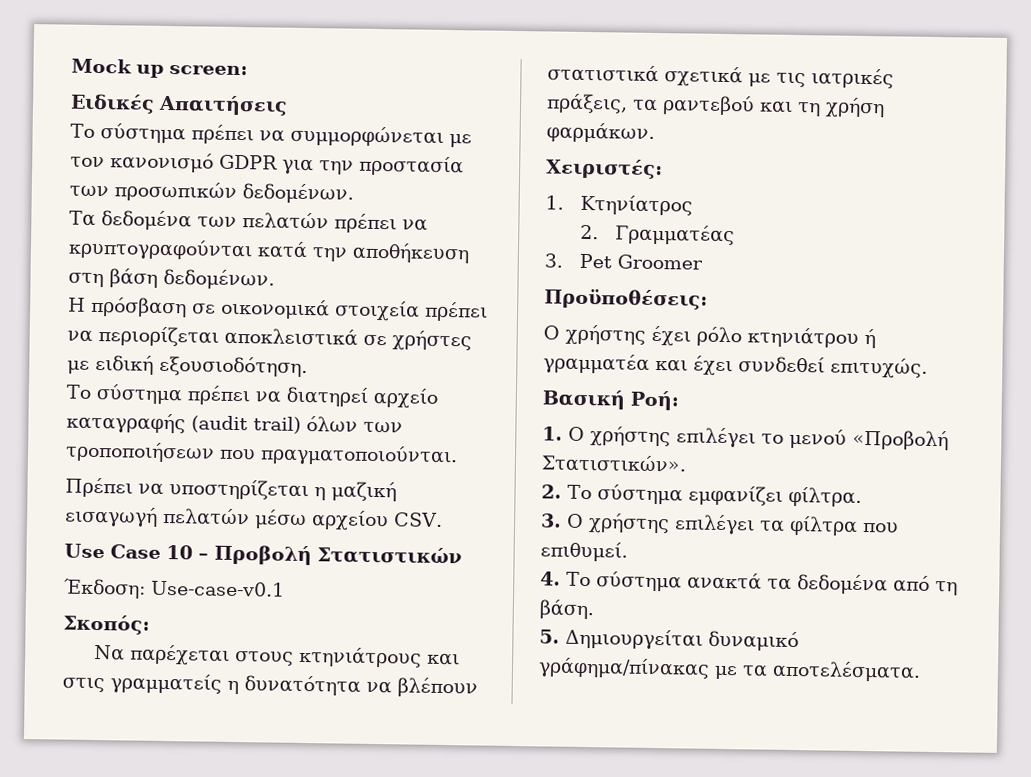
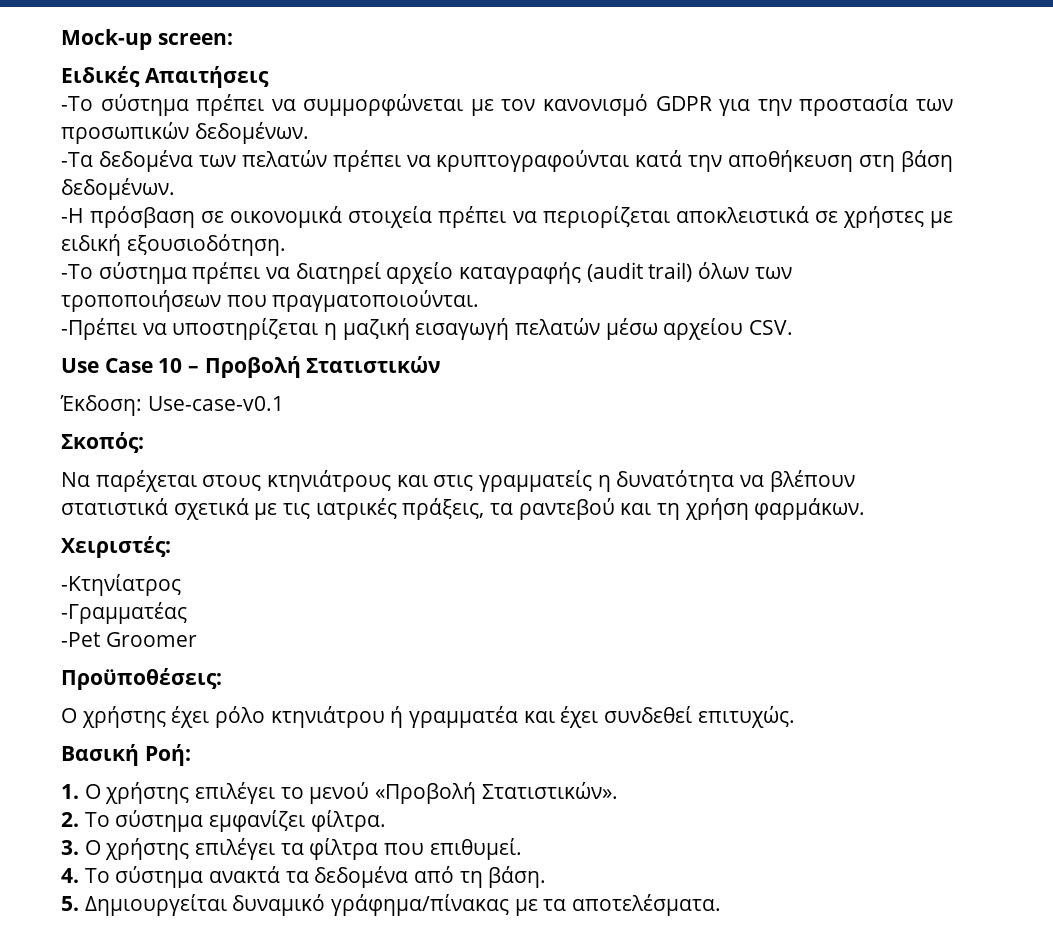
[71,58,164,78] Mock up -> [61,29,152,50] Mock-up
[70,123,95,138] Το -> [61,96,93,111] -Το
[69,210,96,226] Τα -> [61,152,93,167] -Τα
[68,297,86,312] Η -> [61,208,84,223] -Η
[66,384,92,399] Το -> [61,264,93,279] -Το
[65,477,133,498] Πρέπει -> [61,318,137,340] -Πρέπει
[545,194,693,216] [579,224,735,246] [544,253,612,269] 1. Κτηνίατρος // 2. Γραμματέας // 3. Pet -> [61,574,181,596] [61,602,187,624] [61,632,100,647] -Κτηνίατρος // -Γραμματέας // -Pet

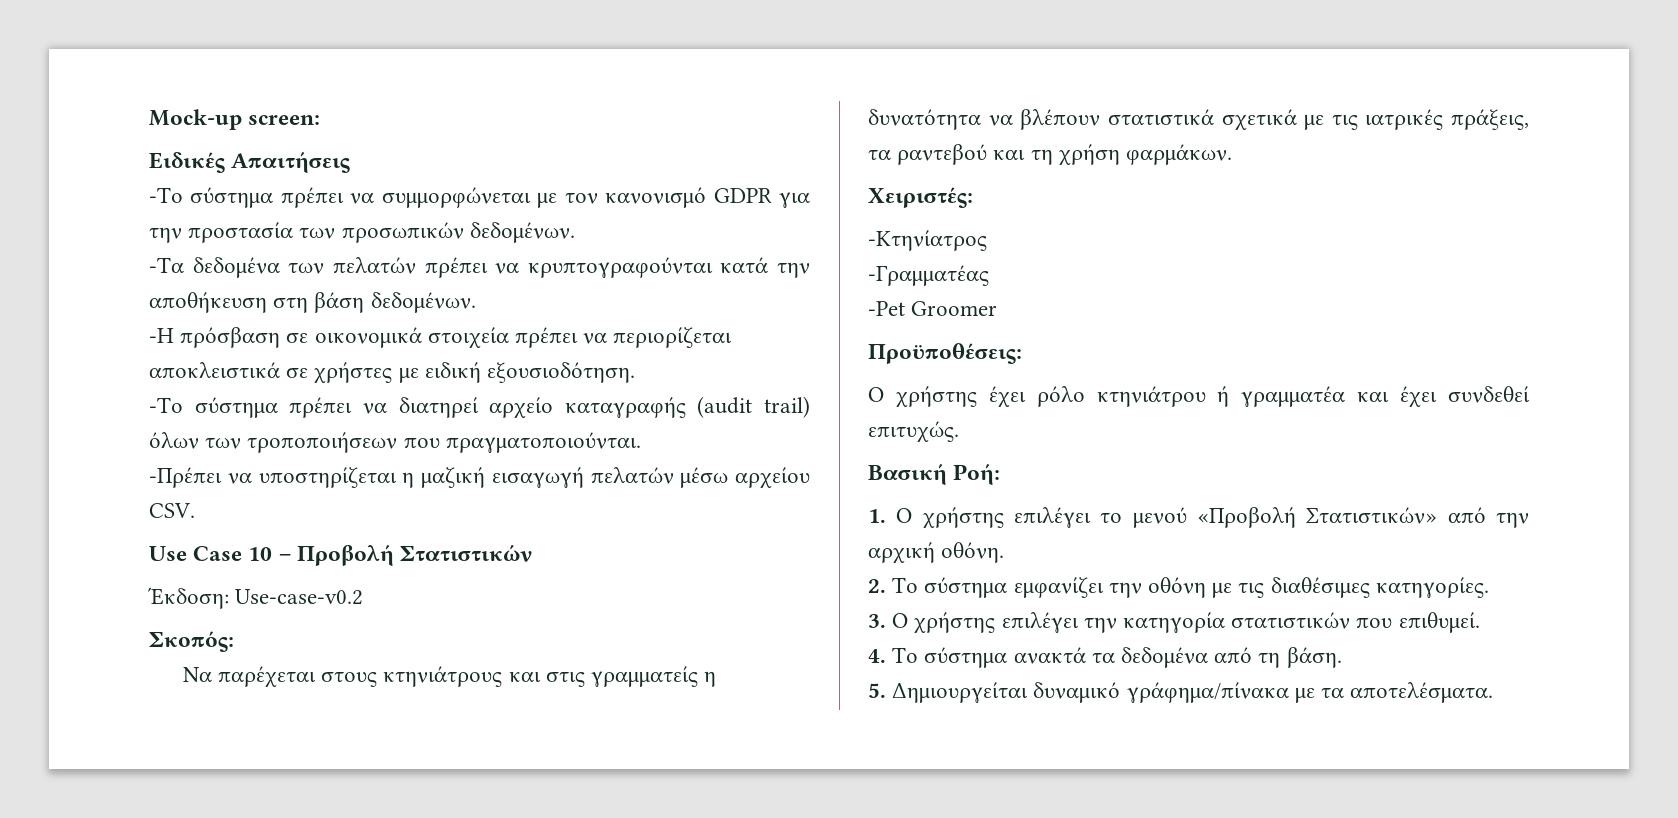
[147,396,284,411] Use-case-v0.1 -> [235,589,364,605] Use-case-v0.2
[481,782,618,799] Στατιστικών». -> [1306,507,1529,528] [868,542,1005,564] Στατιστικών» από την αρχική οθόνη.
[310,810,386,832] φίλτρα. -> [1108,577,1489,598] την οθόνη με τις διαθέσιμες κατηγορίες.
[280,838,379,860] τα φίλτρα -> [1083,612,1351,633] την κατηγορία στατιστικών
[331,894,510,916] γράφημα/πίνακας -> [1126,682,1289,703] γράφημα/πίνακα

